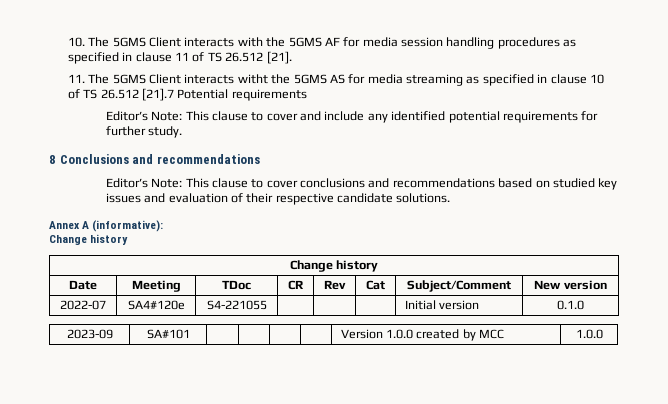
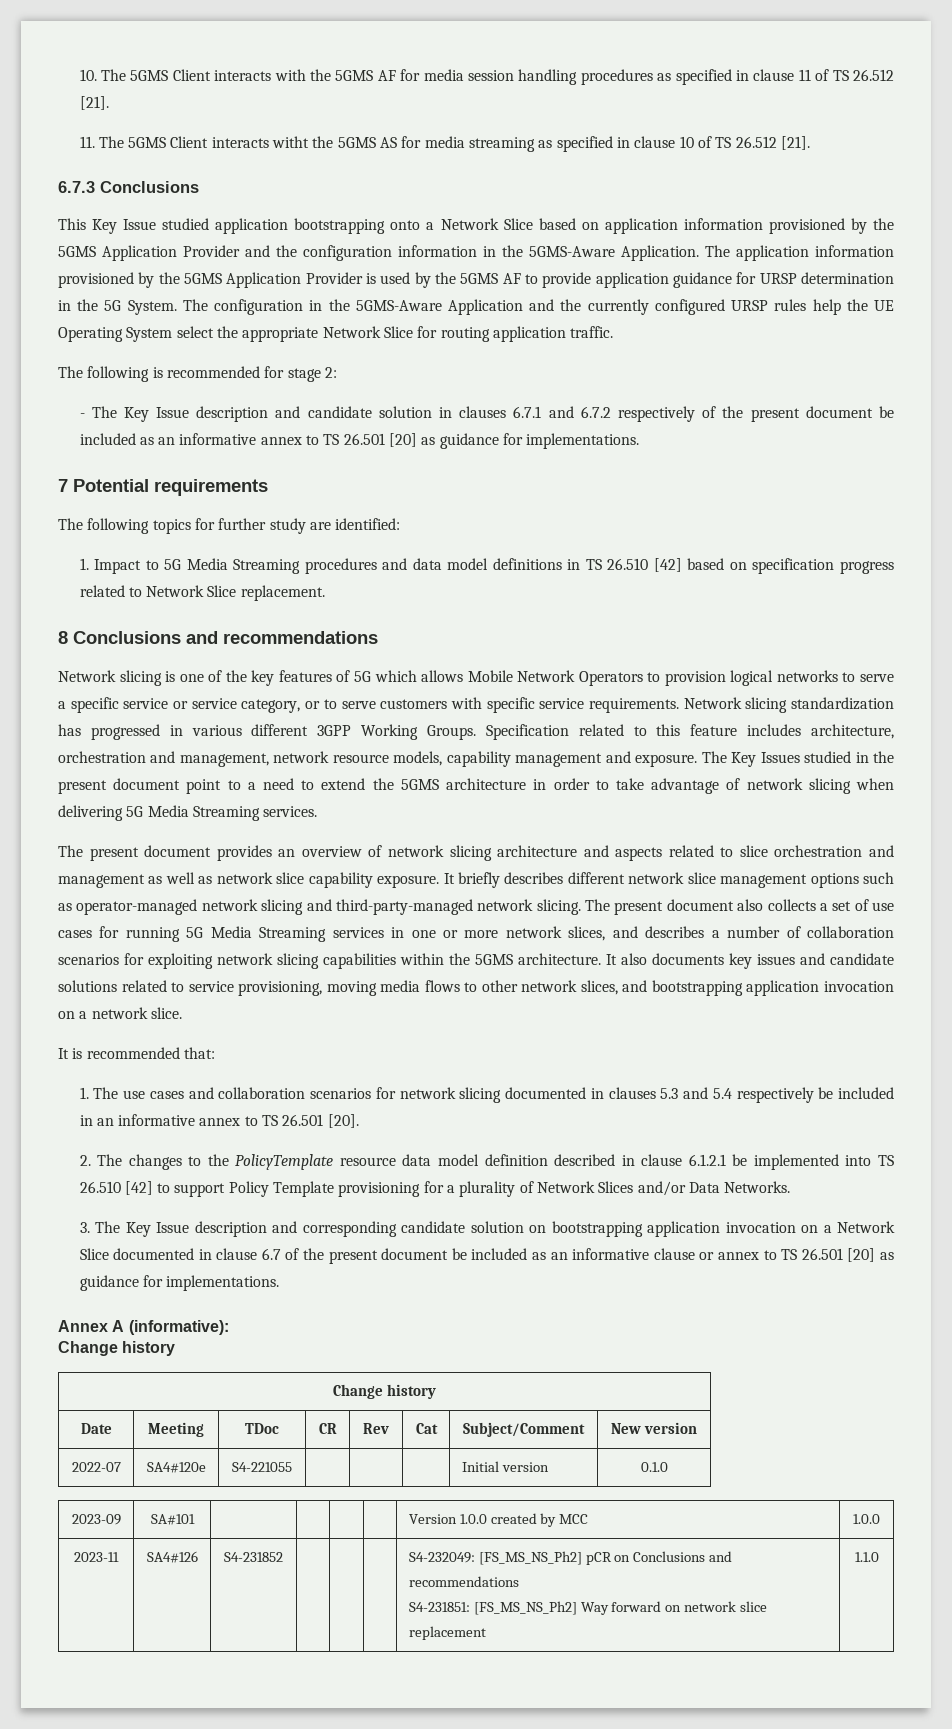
[142,88,307,101] [105,111,599,123] [105,126,183,138] [49,154,260,164] [105,178,618,190] [105,193,451,205] [21].7 Potential requirements // Editor’s Note: This clause to cover and include any identified potential requirements for further study. // 8 Conclusions and recommendations // Editor’s Note: This clause to cover conclusions and recommendations based on studied key issues and evaluation of their respective candidate solutions. -> [780,136,810,150] [58,181,199,193] [58,218,894,234] [58,245,894,261] [58,272,895,288] [58,299,894,315] [58,326,614,342] [58,366,337,382] [79,406,895,422] [79,433,640,449] [58,479,268,496] [58,518,401,534] [79,558,894,574] [79,585,325,601] [58,631,378,644] [58,670,894,686] [58,697,894,713] [58,724,895,740] [58,751,895,767] [58,778,895,794] [58,805,318,821] [58,845,894,861] [58,872,894,888] [58,899,894,915] [58,926,895,942] [58,953,894,969] [58,980,894,996] [58,1007,182,1019] [58,1047,215,1059] [79,1087,895,1103] [79,1114,359,1128] [79,1154,894,1170] [79,1181,791,1197] [79,1221,895,1237] [79,1248,895,1264] [79,1275,280,1291] [21]. // 6.7.3 Conclusions // This Key Issue studied application bootstrapping onto a Network Slice based on application information provisioned by the 5GMS Application Provider and the configuration information in the 5GMS-Aware Application. The application information provisioned by the 5GMS Application Provider is used by the 5GMS AF to provide application guidance for URSP determination in the 5G System. The configuration in the 5GMS-Aware Application and the currently configured URSP rules help the UE Operating System select the appropriate Network Slice for routing application traffic. // The following is recommended for stage 2: // - The Key Issue description and candidate solution in clauses 6.7.1 and 6.7.2 respectively of the present document be included as an informative annex to TS 26.501 [20] as guidance for implementations. // 7 Potential requirements // The following topics for further study are identified: // 1. Impact to 5G Media Streaming procedures and data model definitions in TS 26.510 [42] based on specification progress related to Network Slice replacement. // 8 Conclusions and recommendations // Network slicing is one of the key features of 5G which allows Mobile Network Operators to provision logical networks to serve a specific service or service category, or to serve customers with specific service requirements. Network slicing standardization has progressed in various different 3GPP Working Groups. Specification related to this feature includes architecture, orchestration and management, network resource models, capability management and exposure. The Key Issues studied in the present document point to a need to extend the 5GMS architecture in order to take advantage of network slicing when delivering 5G Media Streaming services. // The present document provides an overview of network slicing architecture and aspects related to slice orchestration and management as well as network slice capability exposure. It briefly describes different network slice management options such as operator-managed network slicing and third-party-managed network slicing. The present document also collects a set of use cases for running 5G Media Streaming services in one or more network slices, and describes a number of collaboration scenarios for exploiting network slicing capabilities within the 5GMS architecture. It also documents key issues and candidate solutions related to service provisioning, moving media flows to other network slices, and bootstrapping application invocation on a network slice. // It is recommended that: // 1. The use cases and collaboration scenarios for network slicing documented in clauses 5.3 and 5.4 respectively be included in an informative annex to TS 26.501 [20]. // 2. The changes to the PolicyTemplate resource data model definition described in clause 6.1.2.1 be implemented into TS 26.510 [42] to support Policy Template provisioning for a plurality of Network Slices and/or Data Networks. // 3. The Key Issue description and corresponding candidate solution on bootstrapping application invocation on a Network Slice documented in clause 6.7 of the present document be included as an informative clause or annex to TS 26.501 [20] as guidance for implementations.
(603, 334) none -> [74,1552,119,1562] [146,1551,198,1563] [224,1552,283,1562] [408,1551,733,1565] [408,1576,519,1587] [408,1601,768,1615] [408,1626,486,1640] [854,1552,879,1562] // 2023-11 | SA4#126 | S4-231852 | | | | S4-232049: [FS_MS_NS_Ph2] pCR on Conclusions and recommendations // S4-231851: [FS_MS_NS_Ph2] Way forward on network slice replacement | 1.1.0

